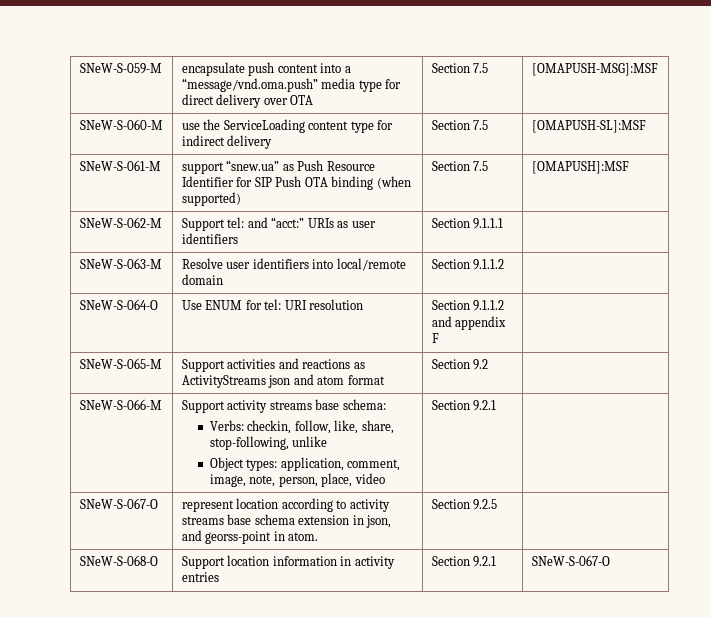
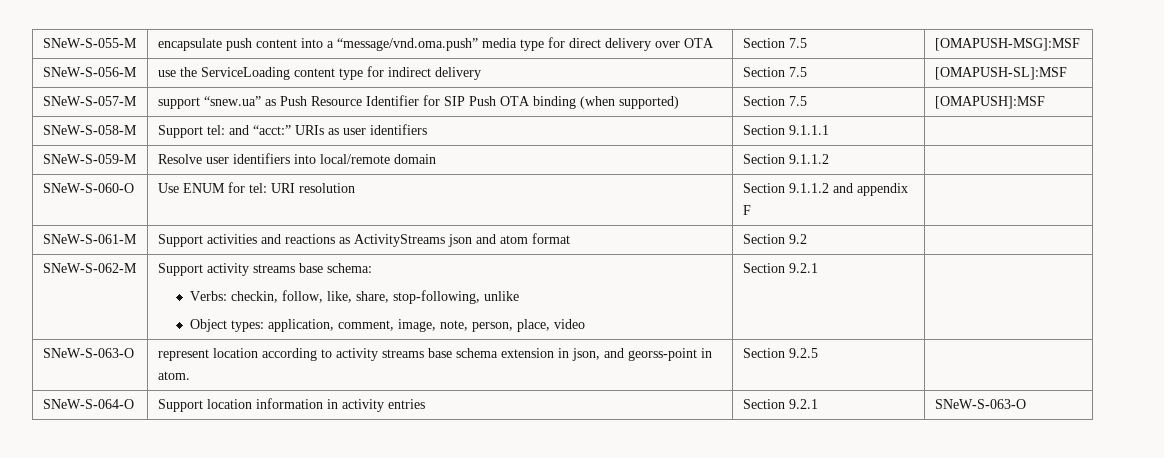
[79,63,162,74] SNeW-S-059-M -> [42,38,137,48] SNeW-S-055-M
[79,119,163,130] SNeW-S-060-M -> [42,67,137,77] SNeW-S-056-M
[79,160,161,171] SNeW-S-061-M -> [42,96,137,106] SNeW-S-057-M
[79,217,162,228] SNeW-S-062-M -> [42,125,137,135] SNeW-S-058-M
[79,258,162,269] SNeW-S-063-M -> [42,154,137,164] SNeW-S-059-M
[79,299,158,310] SNeW-S-064-O -> [42,183,134,193] SNeW-S-060-O
[79,358,162,369] SNeW-S-065-M -> [42,234,137,244] SNeW-S-061-M
[79,399,162,410] SNeW-S-066-M -> [42,263,137,273] SNeW-S-062-M
[79,498,158,509] SNeW-S-067-O -> [42,348,134,358] SNeW-S-063-O
[79,555,158,566] SNeW-S-068-O -> [42,399,134,409] SNeW-S-064-O
[531,555,610,566] SNeW-S-067-O -> [934,399,1026,409] SNeW-S-063-O

